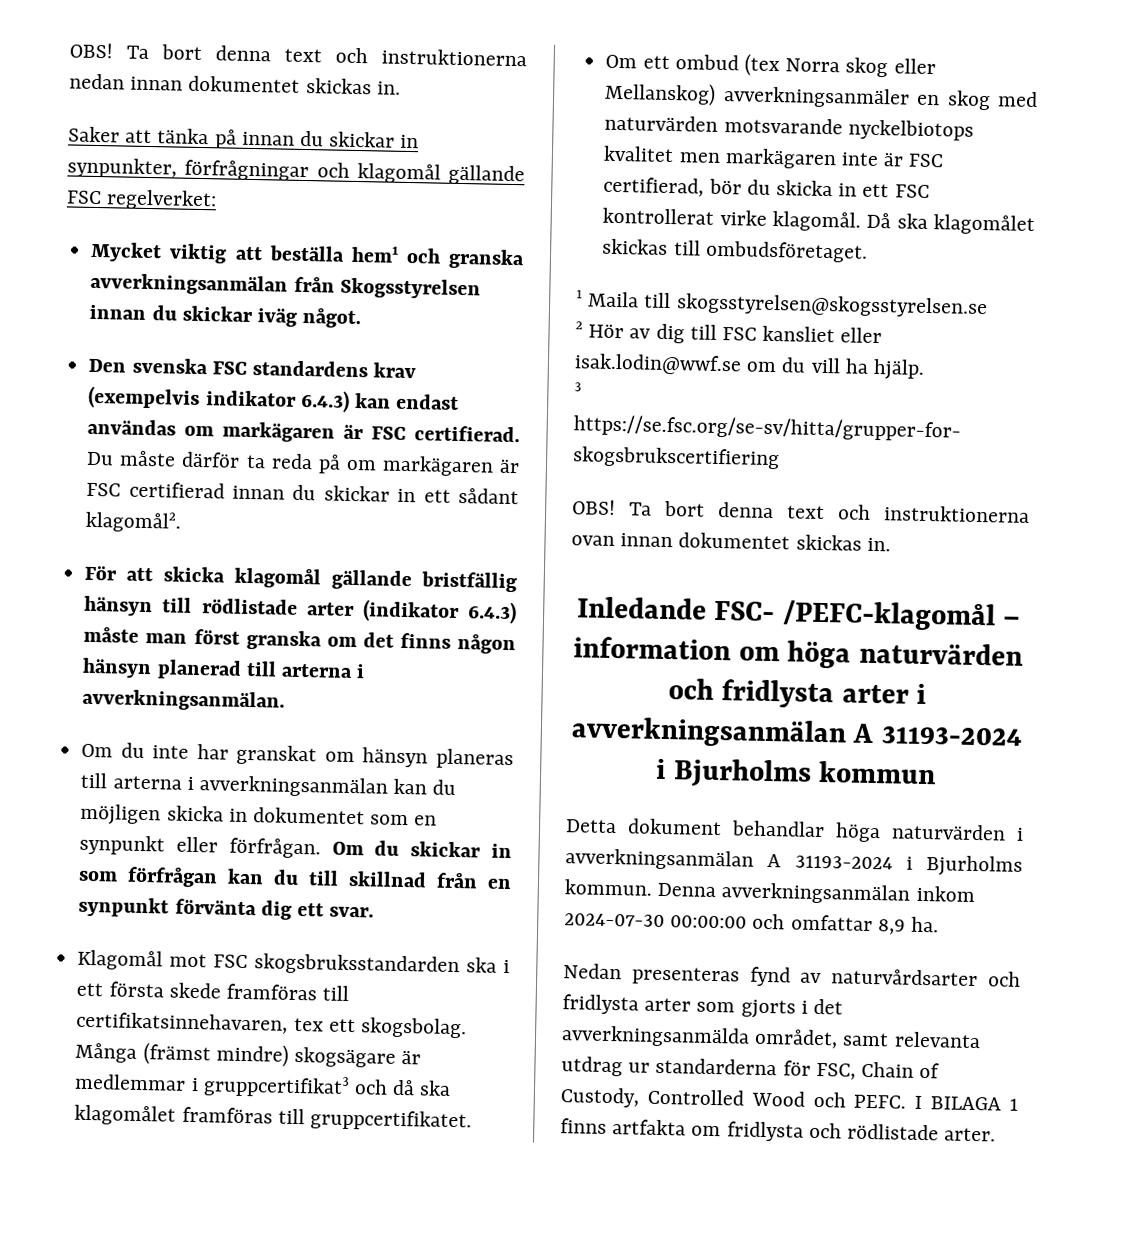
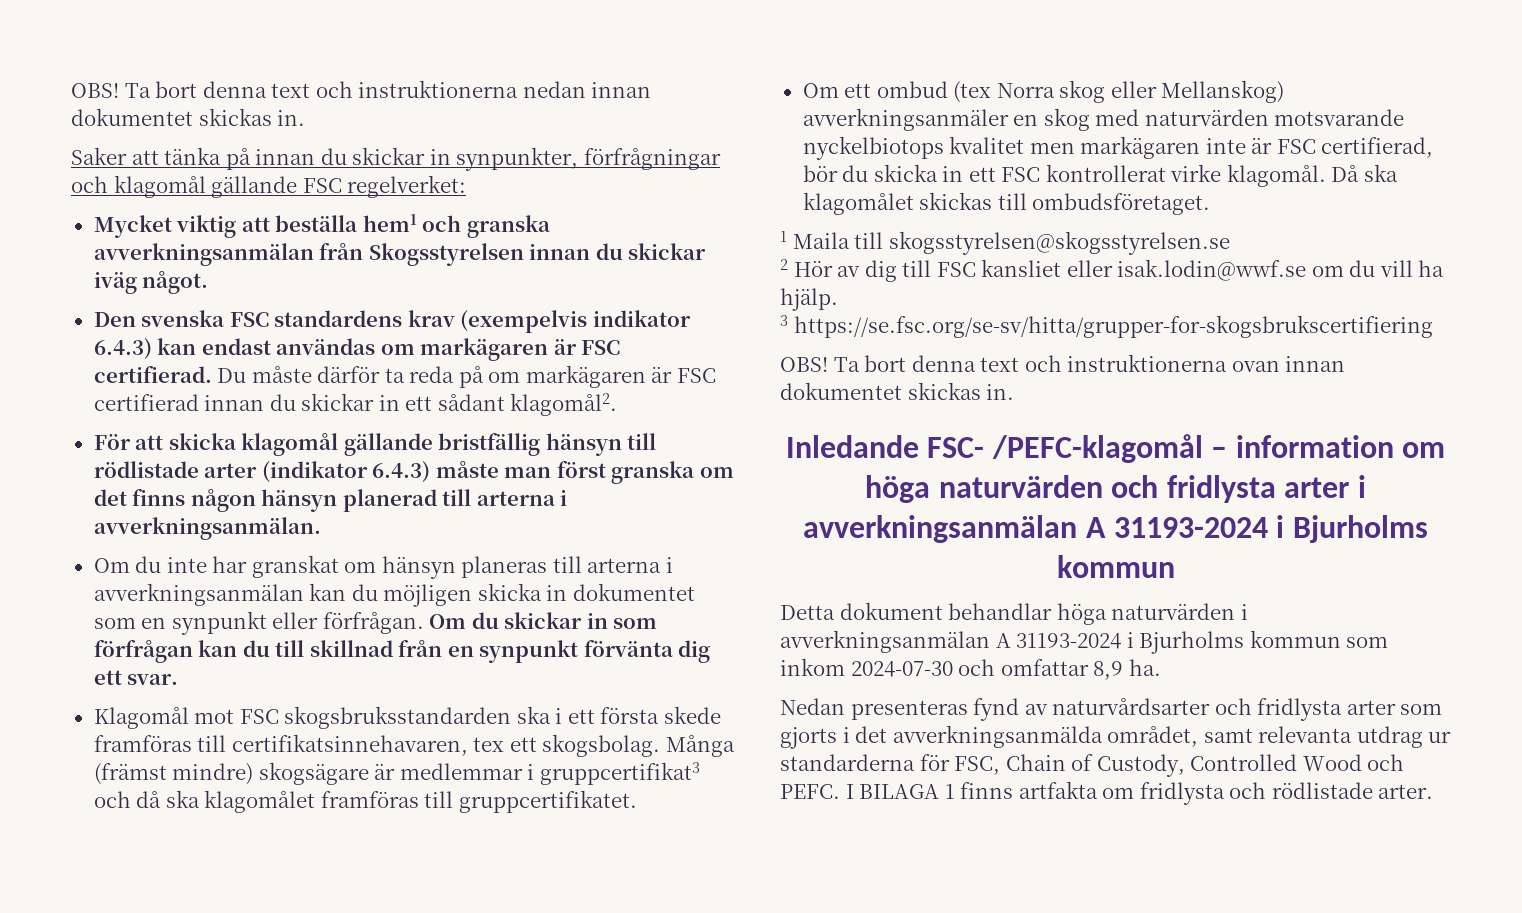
[564,879,911,905] kommun. Denna avverkningsanmälan -> [1249,630,1389,648] kommun som
[670,915,748,929] 00:00:00 -> (953, 669) none

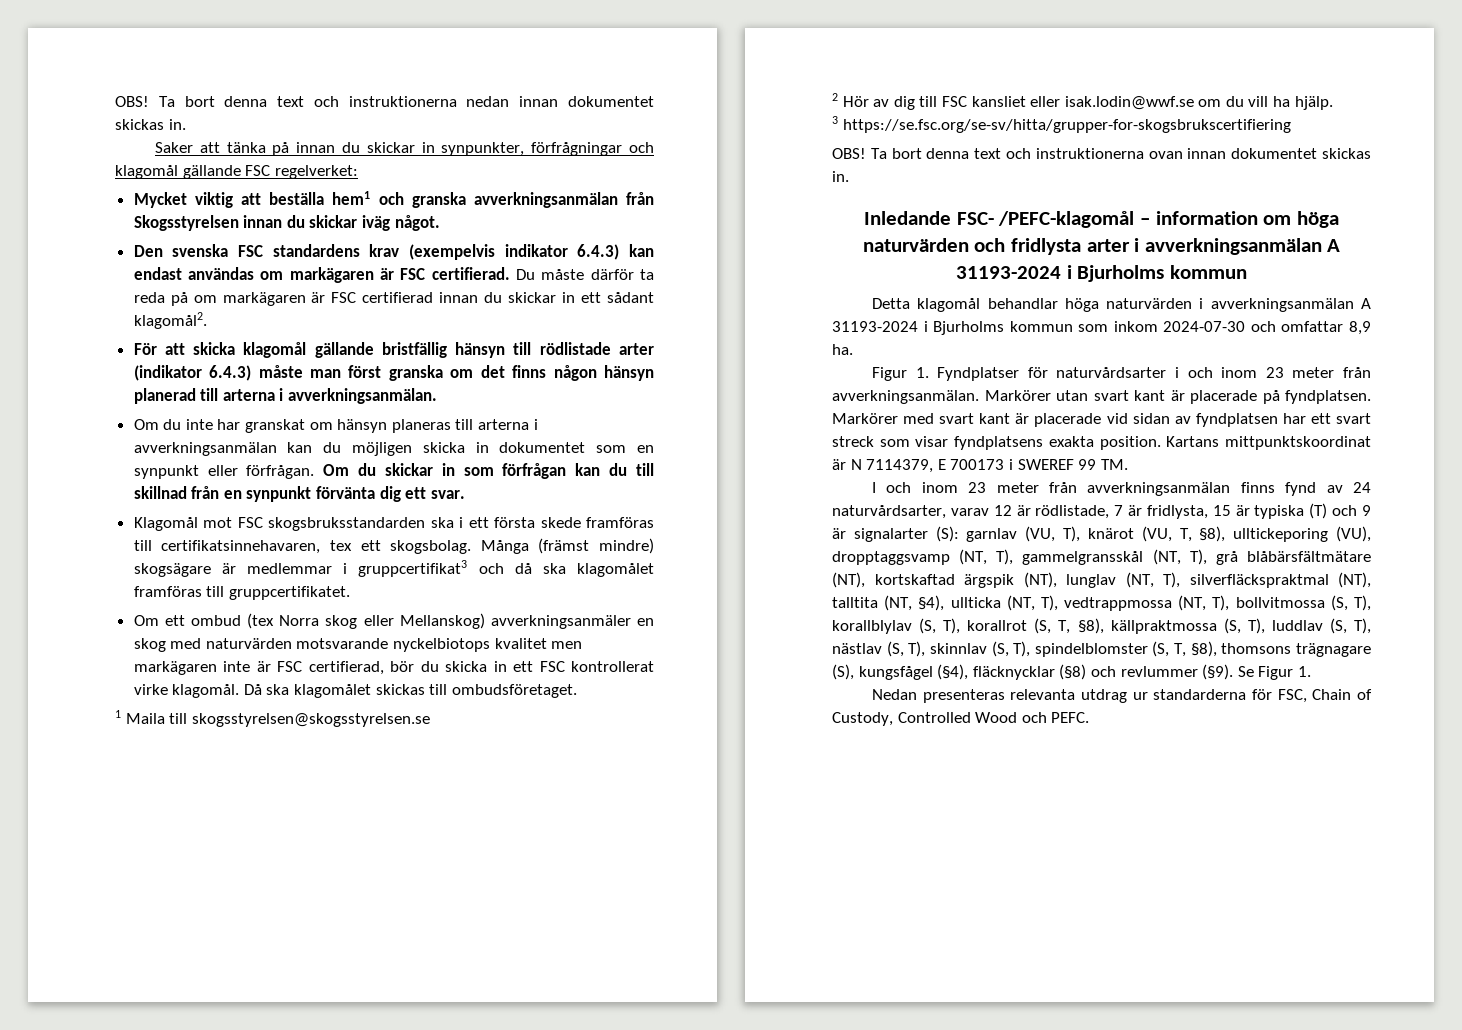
[839,602,943,620] dokument -> [917,298,981,312] klagomål
[780,698,1443,721] [780,725,1253,749] Nedan presenteras fynd av naturvårdsarter och fridlysta arter som gjorts i det avverkningsanmälda området, samt -> [871,367,1371,381] [832,390,1371,404] [832,413,1371,427] [832,436,1371,450] [832,459,1128,473] [871,482,1371,496] [832,503,1371,519] [832,526,1371,542] [832,549,1371,565] [832,572,1371,588] [832,595,1371,611] [832,618,1371,634] [832,641,1371,657] [832,664,1311,680] [871,689,1005,703] Figur 1. Fyndplatser för naturvårdsarter i och inom 23 meter från avverkningsanmälan. Markörer utan svart kant är placerade på fyndplatsen. Markörer med svart kant är placerade vid sidan av fyndplatsen har ett svart streck som visar fyndplatsens exakta position. Kartans mittpunktskoordinat är N 7114379, E 700173 i SWEREF 99 TM. // I och inom 23 meter från avverkningsanmälan finns fynd av 24 naturvårdsarter, varav 12 är rödlistade, 7 är fridlysta, 15 är typiska (T) och 9 är signalarter (S): garnlav (VU, T), knärot (VU, T, §8), ulltickeporing (VU), dropptaggsvamp (NT, T), gammelgransskål (NT, T), grå blåbärsfältmätare (NT), kortskaftad ärgspik (NT), lunglav (NT, T), silverfläckspraktmal (NT), talltita (NT, §4), ullticka (NT, T), vedtrappmossa (NT, T), bollvitmossa (S, T), korallblylav (S, T), korallrot (S, T, §8), källpraktmossa (S, T), luddlav (S, T), nästlav (S, T), skinnlav (S, T), spindelblomster (S, T, §8), thomsons trägnagare (S), kungsfågel (§4), fläcknycklar (§8) och revlummer (§9). Se Figur 1. // Nedan presenteras
[845,781,1434,805] I BILAGA 1 finns artfakta om fridlysta och rödlistade arter. -> (1090, 717) none

